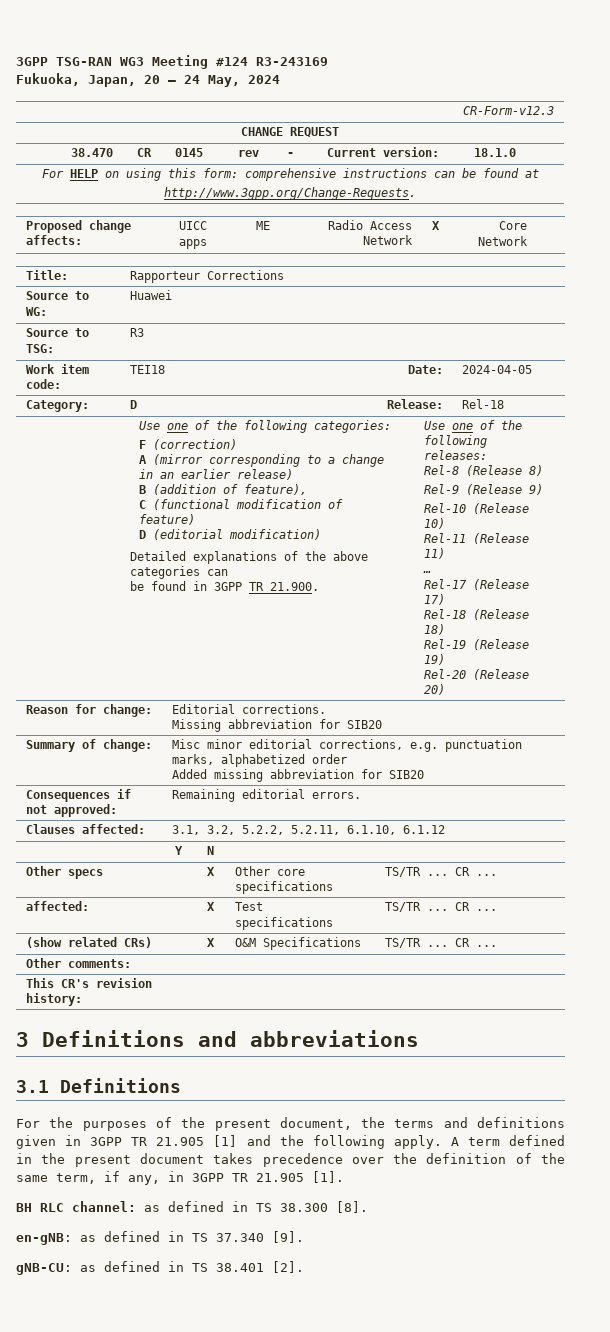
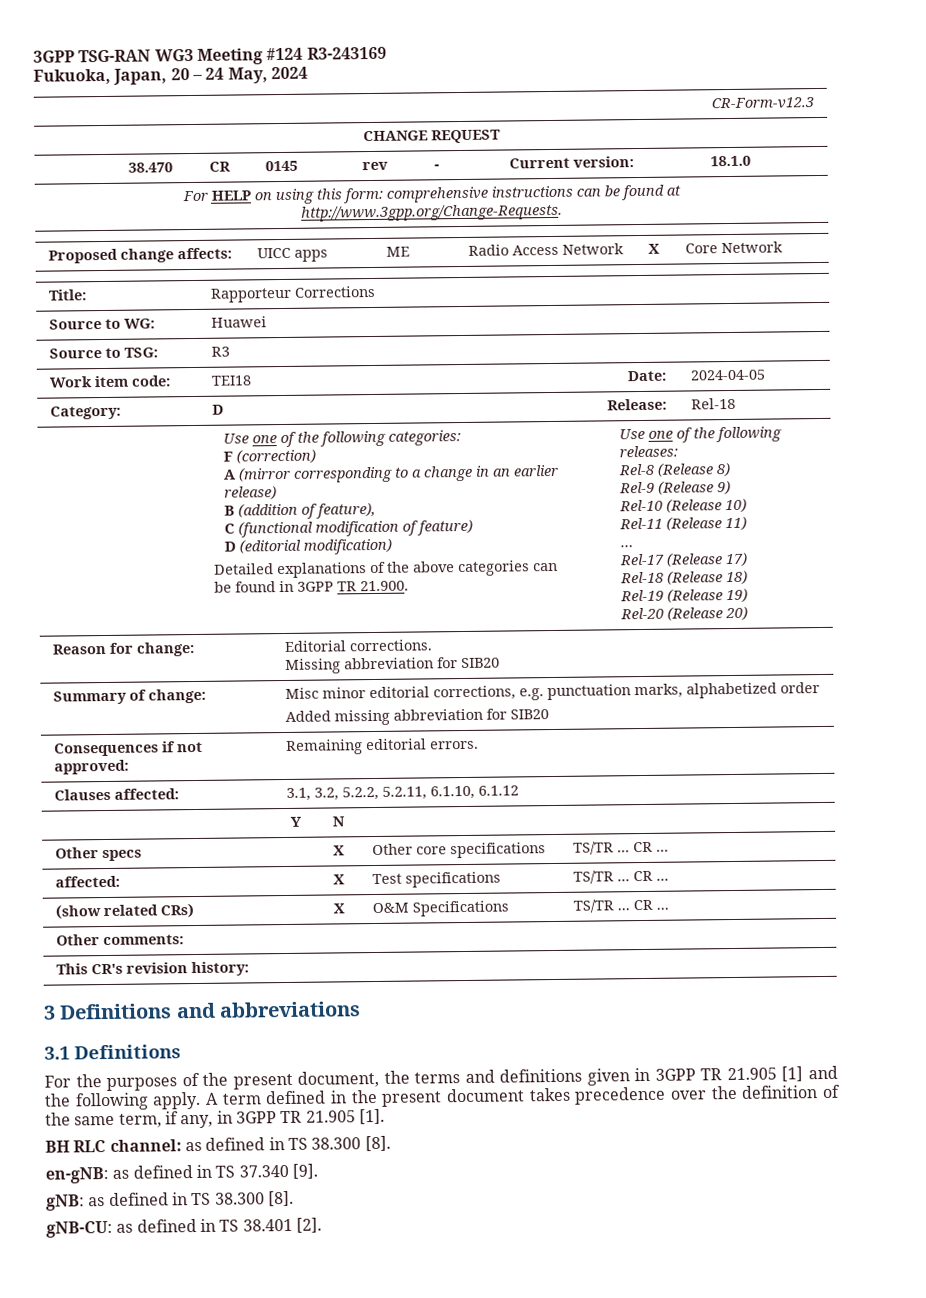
(304, 1237) none -> [46,1190,294,1211] // gNB: as defined in TS 38.300 [8].

